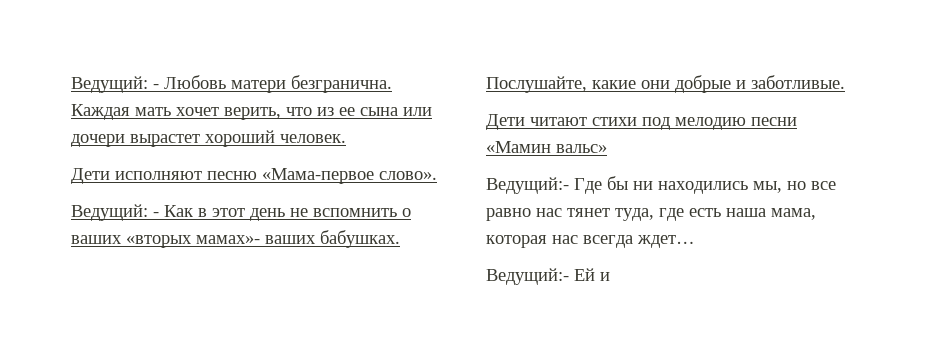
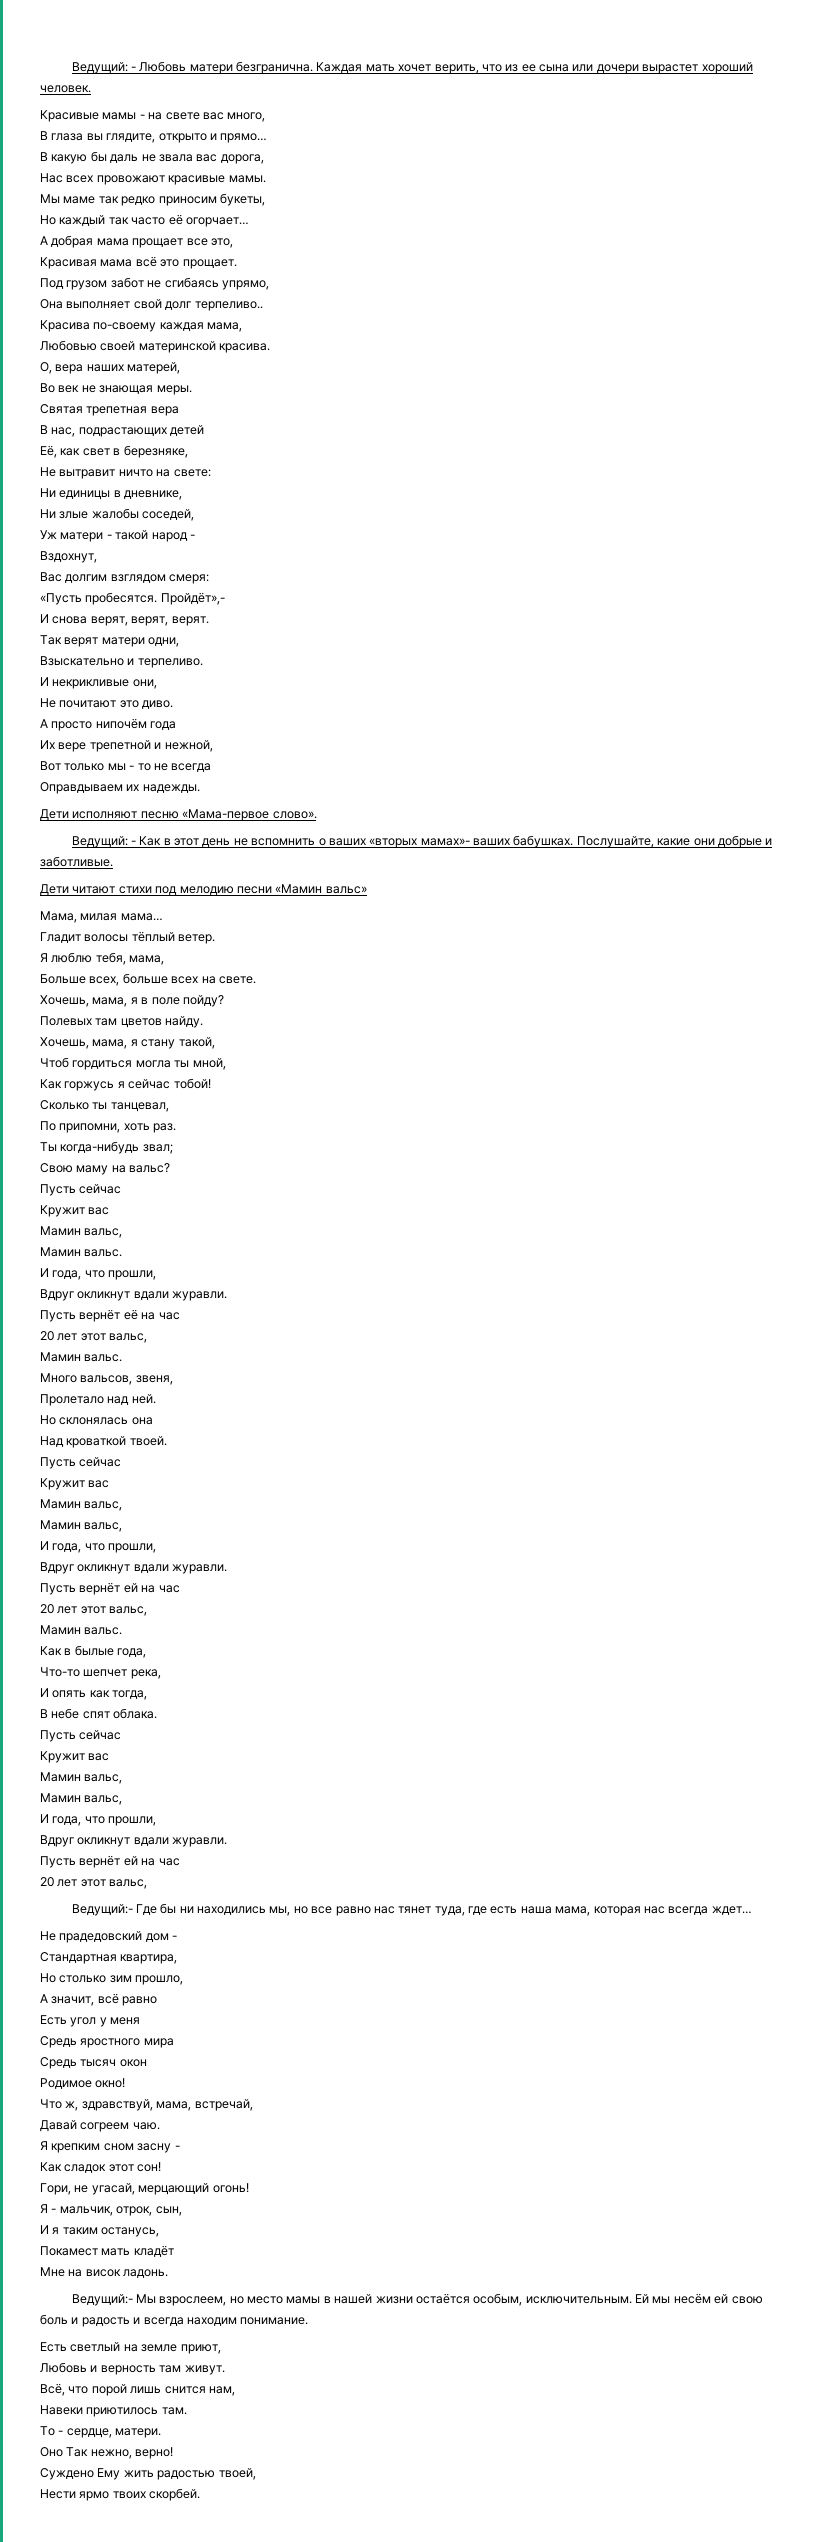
(346, 138) none -> [40,110,266,122] [40,131,268,143] [40,151,264,164] [40,173,266,185] [40,193,265,206] [40,214,249,227] [40,235,233,248] [40,256,237,269] [40,277,269,290] [40,299,263,311] [40,320,243,332] [40,340,271,353] [40,362,181,374] [40,383,192,395] [40,404,179,416] [40,425,205,437] [40,445,188,458] [40,467,211,479] [40,488,183,500] [40,508,195,521] [40,530,195,542] [40,551,97,563] [40,572,210,584] [40,592,225,605] [40,614,209,626] [40,635,180,647] [40,656,203,668] [40,677,157,689] [40,698,174,709] [40,718,177,731] [40,740,213,752] [40,761,212,772] [40,782,200,794] // Красивые мамы - на свете вас много, // В глаза вы глядите, открыто и прямо… // В какую бы даль не звала вас дорога, // Нас всех провожают красивые мамы. // Мы маме так редко приносим букеты, // Но каждый так часто её огорчает… // А добрая мама прощает все это, // Красивая мама всё это прощает. // Под грузом забот не сгибаясь упрямо, // Она выполняет свой долг терпеливо.. // Красива по-своему каждая мама, // Любовью своей материнской красива. // О, вера наших матерей, // Во век не знающая меры. // Святая трепетная вера // В нас, подрастающих детей // Её, как свет в березняке, // Не вытравит ничто на свете: // Ни единицы в дневнике, // Ни злые жалобы соседей, // Уж матери - такой народ - // Вздохнут, // Вас долгим взглядом смеря: // «Пусть пробесятся. Пройдёт»,- // И снова верят, верят, верят. // Так верят матери одни, // Взыскательно и терпеливо. // И некрикливые они, // Не почитают это диво. // А просто нипочём года // Их вере трепетной и нежной, // Вот только мы - то не всегда // Оправдываем их надежды.
(607, 148) none -> [40,911,163,923] [40,931,216,944] [40,952,165,965] [40,973,256,986] [40,995,224,1007] [40,1016,204,1028] [40,1037,215,1049] [40,1057,226,1070] [40,1078,211,1091] [40,1100,169,1112] [40,1121,177,1133] [40,1141,173,1154] [40,1163,171,1175] [40,1184,122,1196] [40,1205,110,1217] [40,1226,123,1238] [40,1247,123,1257] [40,1268,157,1280] [40,1289,228,1301] [40,1309,180,1322] [40,1331,148,1343] [40,1352,123,1362] [40,1373,173,1385] [40,1394,156,1406] [40,1415,153,1425] [40,1436,167,1448] [40,1457,122,1469] [40,1478,110,1490] [40,1499,123,1511] [40,1520,123,1532] [40,1541,157,1553] [40,1562,228,1574] [40,1582,180,1595] [40,1604,148,1616] [40,1625,123,1635] [40,1645,147,1658] [40,1667,161,1679] [40,1688,148,1700] [40,1708,158,1719] [40,1730,122,1742] [40,1751,110,1763] [40,1772,123,1784] [40,1793,123,1805] [40,1814,157,1826] [40,1835,228,1847] [40,1855,180,1868] [40,1877,148,1889] // Мама, милая мама… // Гладит волосы тёплый ветер. // Я люблю тебя, мама, // Больше всех, больше всех на свете. // Хочешь, мама, я в поле пойду? // Полевых там цветов найду. // Хочешь, мама, я стану такой, // Чтоб гордиться могла ты мной, // Как горжусь я сейчас тобой! // Сколько ты танцевал, // По припомни, хоть раз. // Ты когда-нибудь звал; // Свою маму на вальс? // Пусть сейчас // Кружит вас // Мамин вальс, // Мамин вальс. // И года, что прошли, // Вдруг окликнут вдали журавли. // Пусть вернёт её на час // 20 лет этот вальс, // Мамин вальс. // Много вальсов, звеня, // Пролетало над ней. // Но склонялась она // Над кроваткой твоей. // Пусть сейчас // Кружит вас // Мамин вальс, // Мамин вальс, // И года, что прошли, // Вдруг окликнут вдали журавли. // Пусть вернёт ей на час // 20 лет этот вальс, // Мамин вальс. // Как в былые года, // Что-то шепчет река, // И опять как тогда, // В небе спят облака. // Пусть сейчас // Кружит вас // Мамин вальс, // Мамин вальс, // И года, что прошли, // Вдруг окликнут вдали журавли. // Пусть вернёт ей на час // 20 лет этот вальс,
[486,268,610,285] Ведущий:- Ей и -> [40,1931,178,1943] [40,1952,178,1964] [40,1973,184,1985] [40,1993,158,2006] [40,2015,141,2027] [40,2036,174,2048] [40,2057,147,2069] [40,2078,126,2089] [40,2099,253,2111] [40,2120,160,2132] [40,2141,180,2153] [40,2162,162,2173] [40,2183,249,2195] [40,2204,182,2216] [40,2225,160,2237] [40,2245,174,2257] [40,2267,169,2278] [71,2293,763,2306] [40,2314,309,2327] [40,2342,221,2354] [40,2362,225,2375] [40,2383,235,2396] [40,2405,187,2417] [40,2426,162,2438] [40,2447,174,2459] [40,2468,256,2480] [40,2488,201,2501] Не прадедовский дом - // Стандартная квартира, // Но столько зим прошло, // А значит, всё равно // Есть угол у меня // Средь яростного мира // Средь тысяч окон // Родимое окно! // Что ж, здравствуй, мама, встречай, // Давай согреем чаю. // Я крепким сном засну - // Как сладок этот сон! // Гори, не угасай, мерцающий огонь! // Я - мальчик, отрок, сын, // И я таким останусь, // Покамест мать кладёт // Мне на висок ладонь. // Ведущий:- Мы взрослеем, но место мамы в нашей жизни остаётся особым, исключительным. Ей мы несём ей свою боль и радость и всегда находим понимание. // Есть светлый на земле приют, // Любовь и верность там живут. // Всё, что порой лишь снится нам, // Навеки приютилось там. // То - сердце, матери. // Оно Так нежно, верно! // Суждено Ему жить радостью твоей, // Нести ярмо твоих скорбей.

